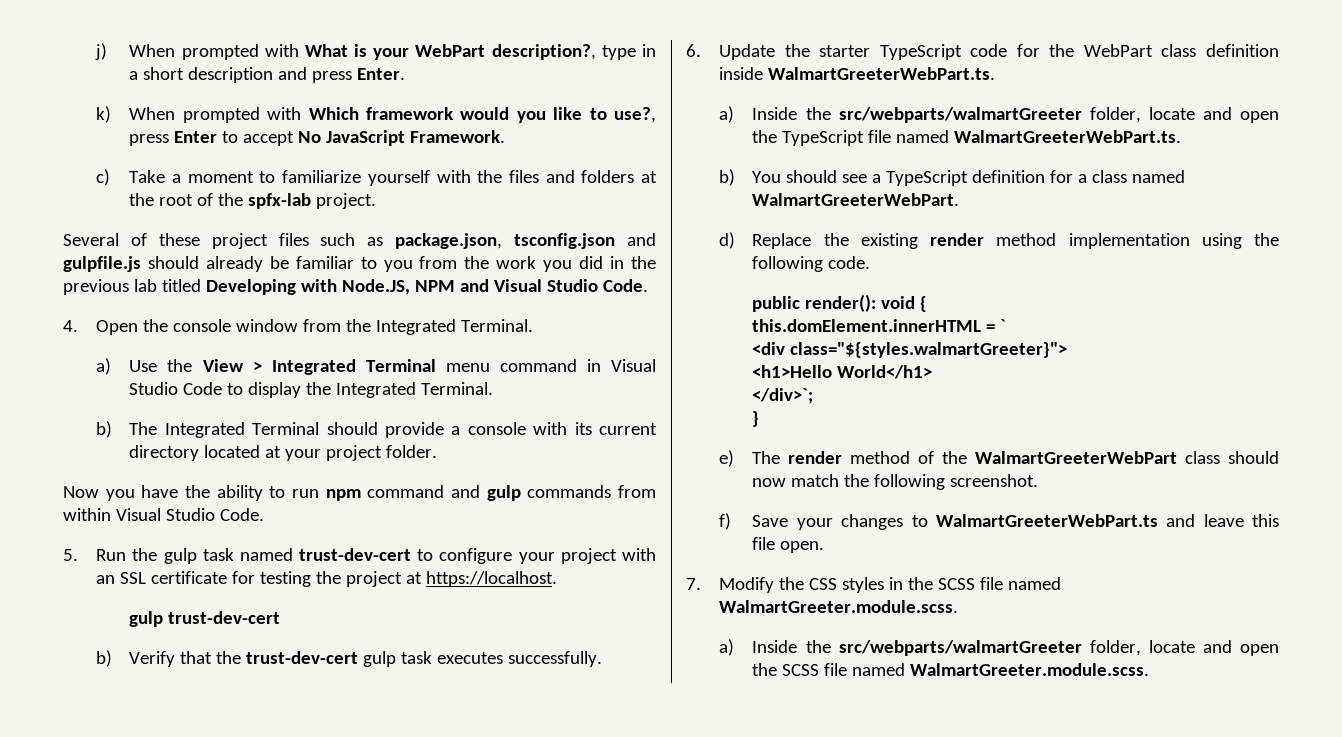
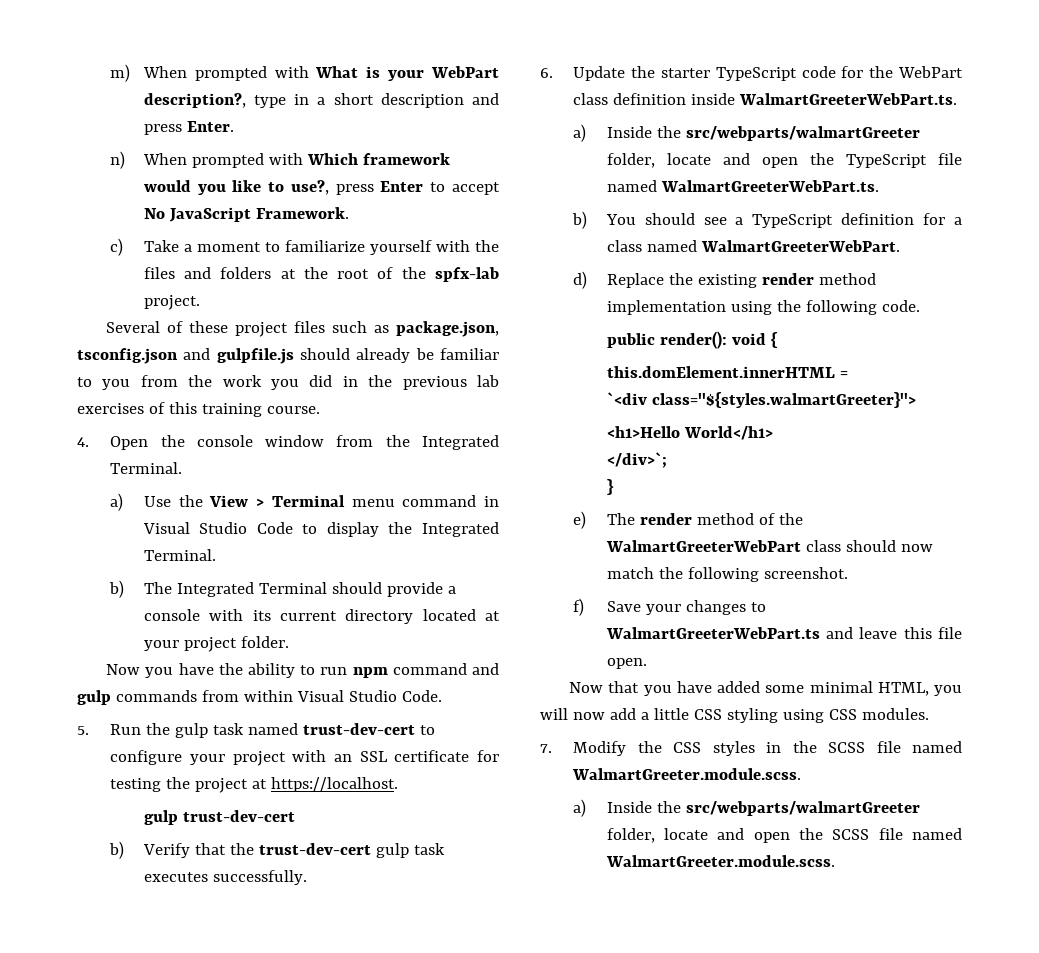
[95,43,108,60] j) -> [110,64,131,82] m)
[96,106,112,123] k) -> [110,151,126,169] n)
[161,279,648,295] titled Developing with Node.JS, NPM and Visual Studio Code. -> [77,402,320,417] exercises of this training course.
[271,359,356,375] Integrated -> (265, 502) none
[1000,319,1007,332] [752,342,786,355] ` // <div -> [606,392,647,405] // `<div
(825, 547) none -> [569,681,962,696] [540,708,929,723] // Now that you have added some minimal HTML, you will now add a little CSS styling using CSS modules.

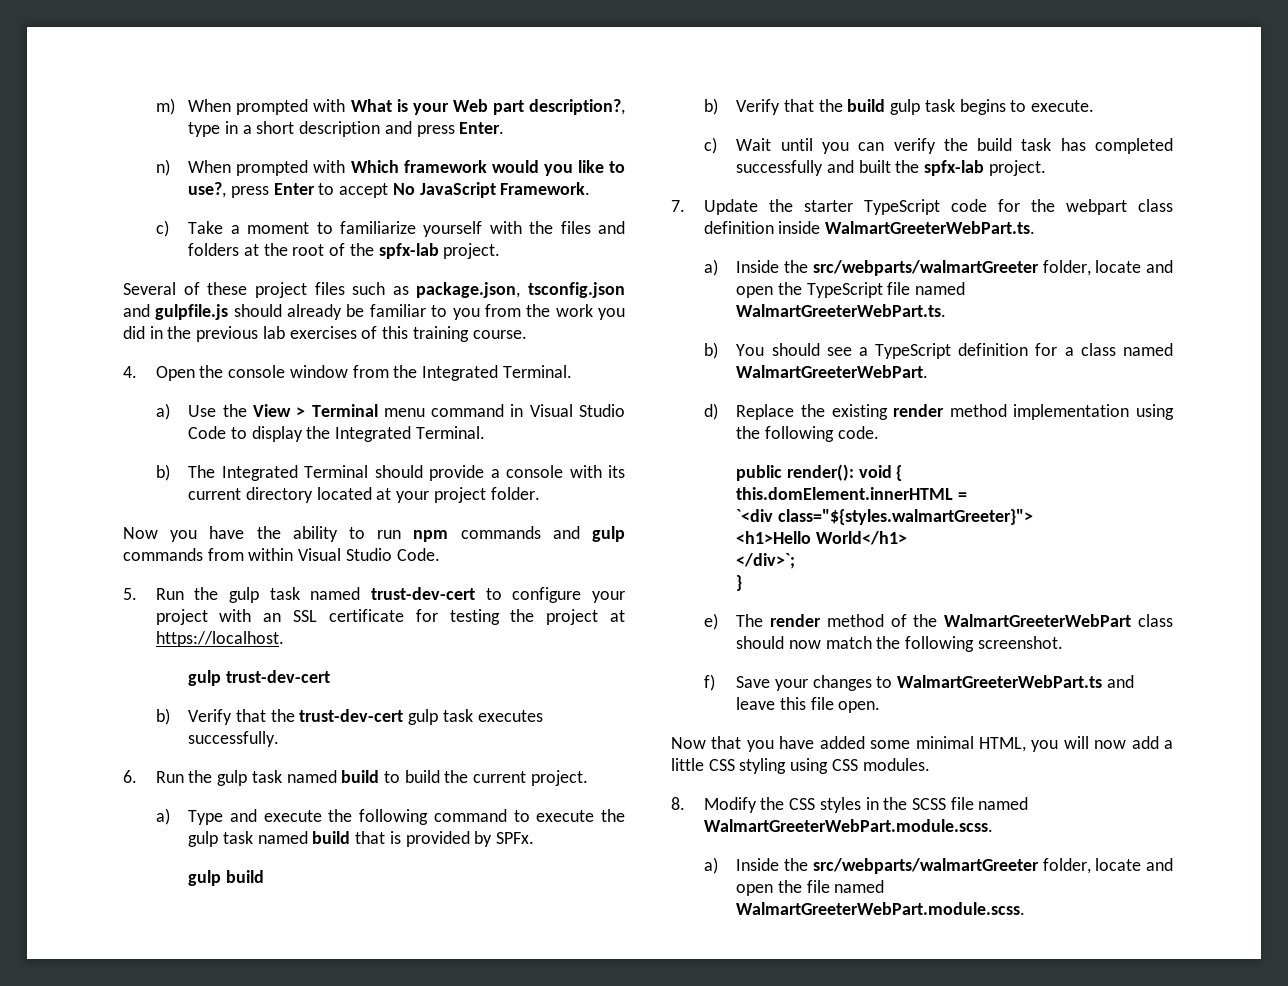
[431,66,499,78] WebPart -> [452,99,524,115] Web part
[392,663,467,675] command -> [460,526,541,539] commands
(553, 73) none -> [155,770,588,786] [155,808,625,825] [188,831,535,847] [188,870,265,886] [703,98,1095,115] [703,137,1173,154] [736,160,1046,176] [671,200,685,212] Run the gulp task named build to build the current project. // a) Type and execute the following command to execute the gulp task named build that is provided by SPFx. // gulp build // b) Verify that the build gulp task begins to execute. // c) Wait until you can verify the build task has completed successfully and built the spfx-lab project. // 7.
[898,66,963,78] WebPart -> [1065,199,1127,215] webpart
[540,744,552,753] 7. -> [671,797,685,810] 8.
[572,768,802,780] [573,799,920,817] [606,828,962,843] [605,855,835,867] WalmartGreeter.module.scss. // a) Inside the src/webparts/walmartGreeter folder, locate and open the SCSS file named WalmartGreeter.module.scss. -> [703,819,993,832] [703,857,1173,874] [736,880,885,896] [736,902,1026,915] WalmartGreeterWebPart.module.scss. // a) Inside the src/webparts/walmartGreeter folder, locate and open the file named WalmartGreeterWebPart.module.scss.

